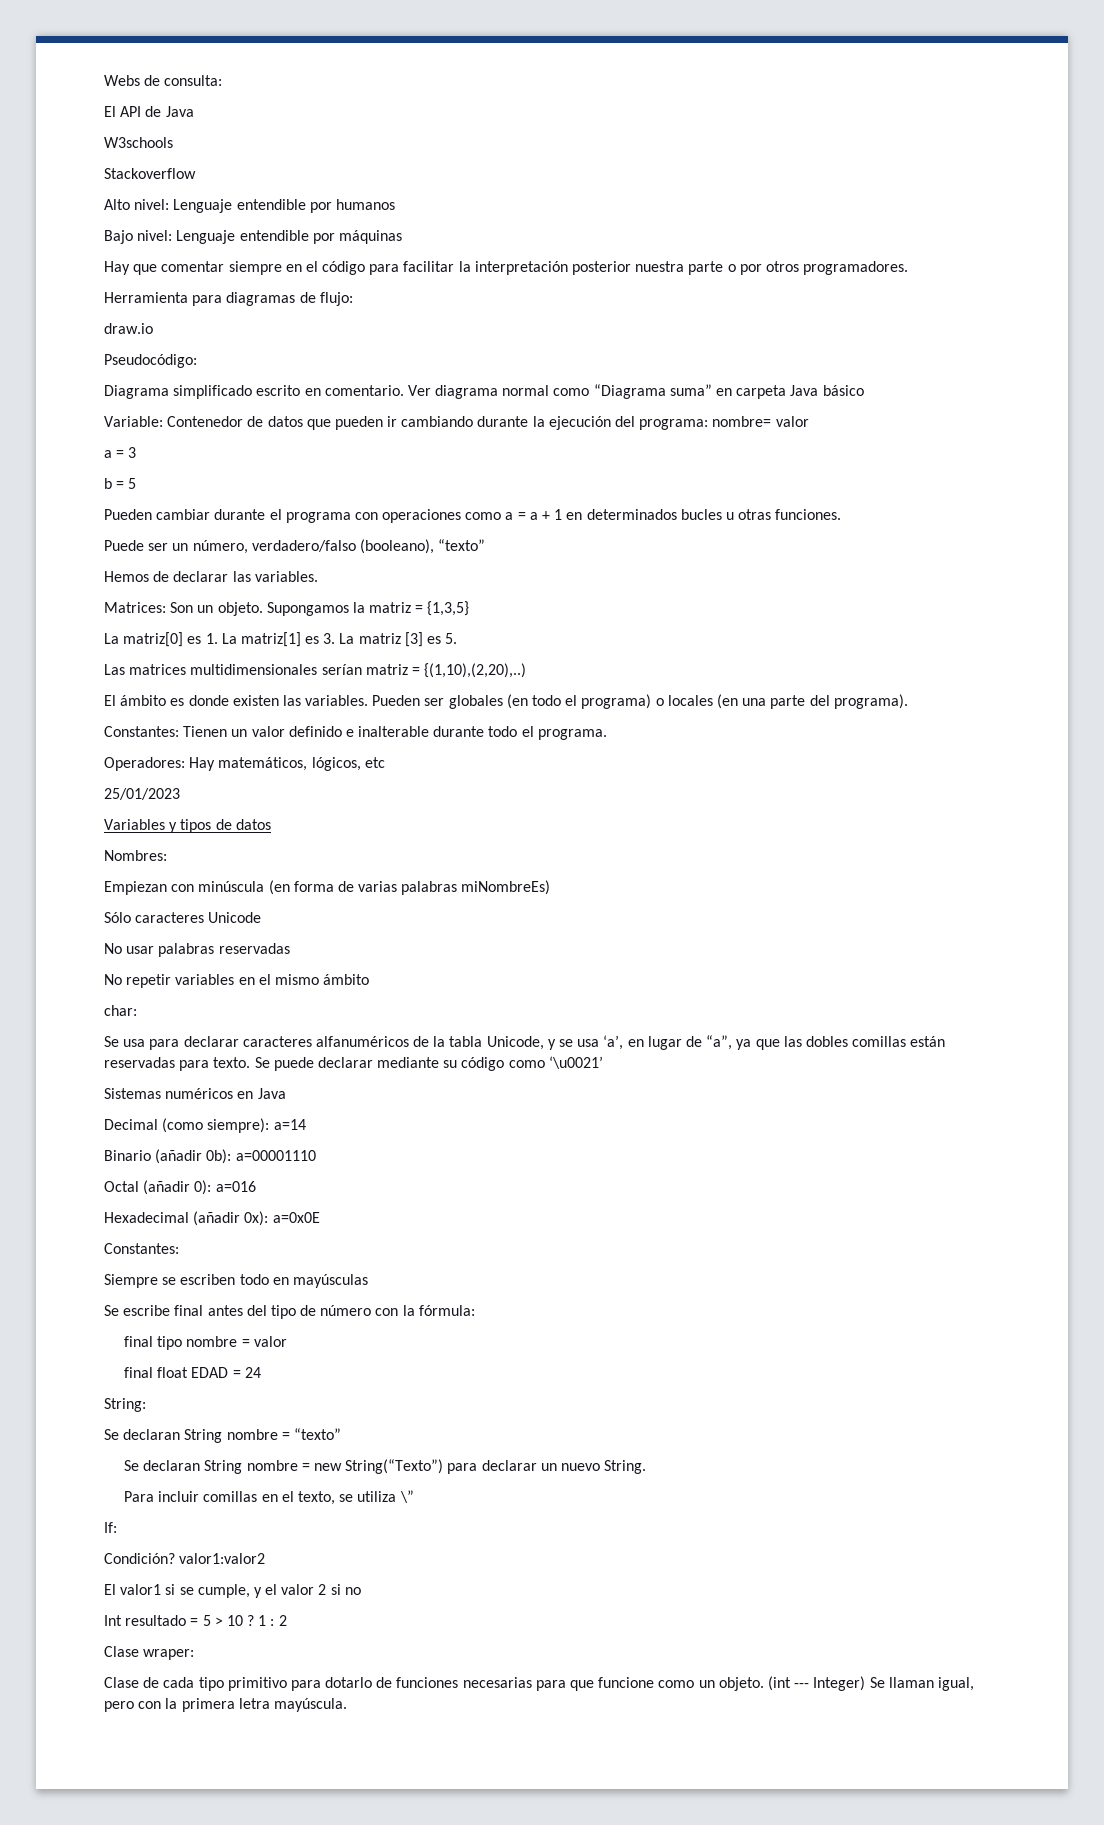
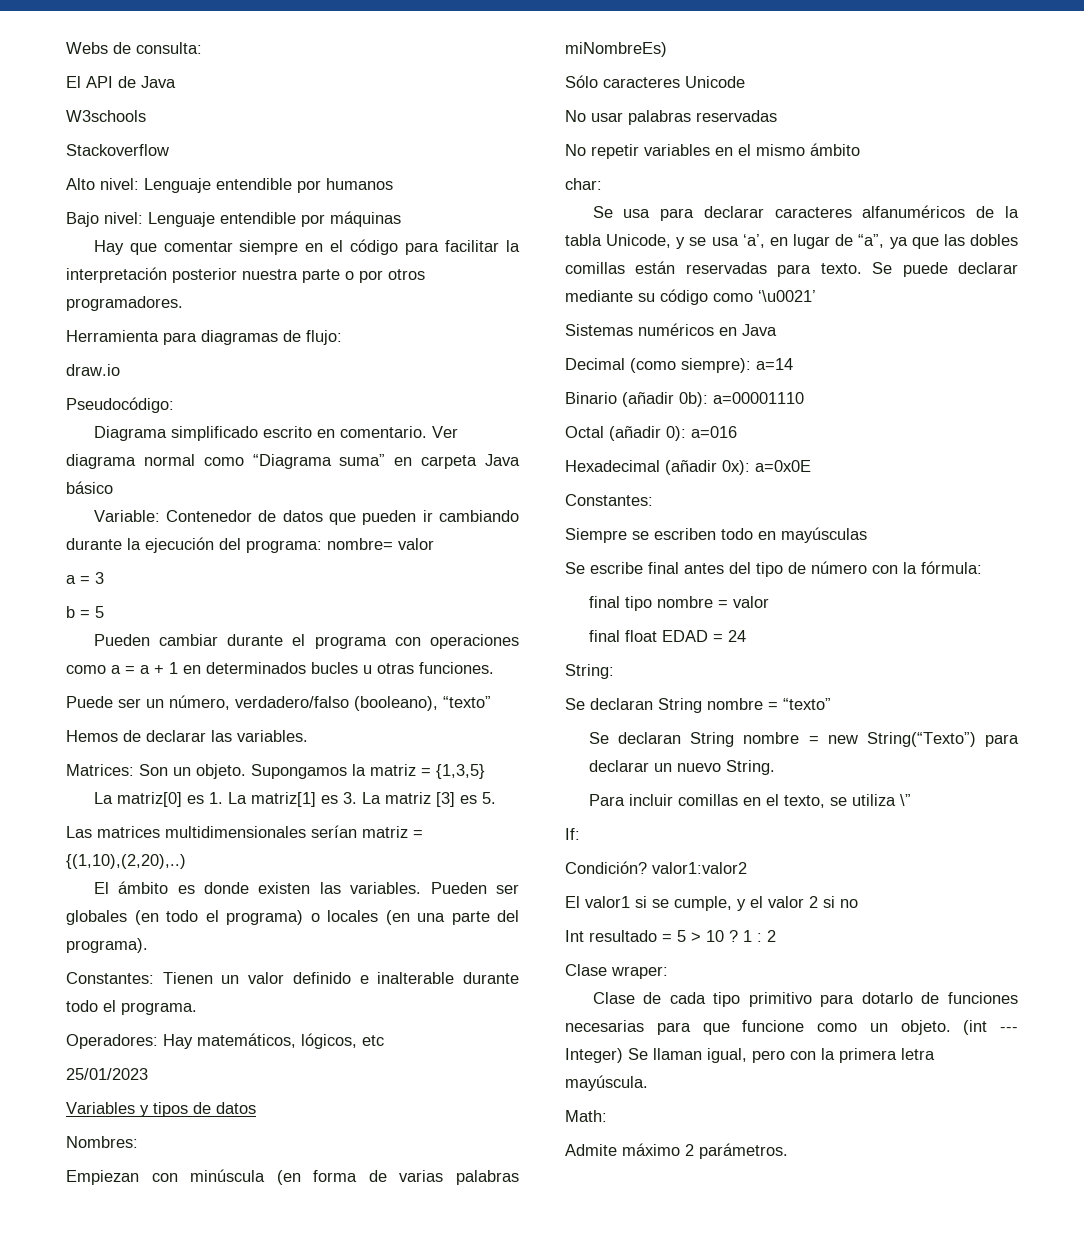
(347, 1705) none -> [565,1110,607,1122] [565,1143,788,1159] // Math: // Admite máximo 2 parámetros.

